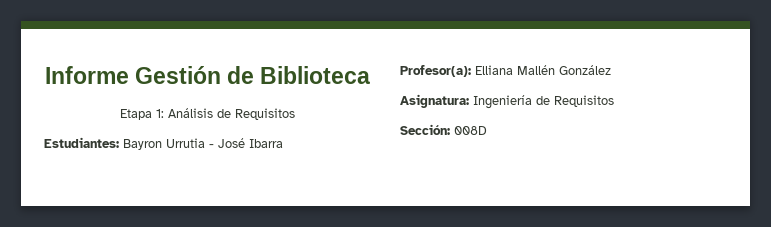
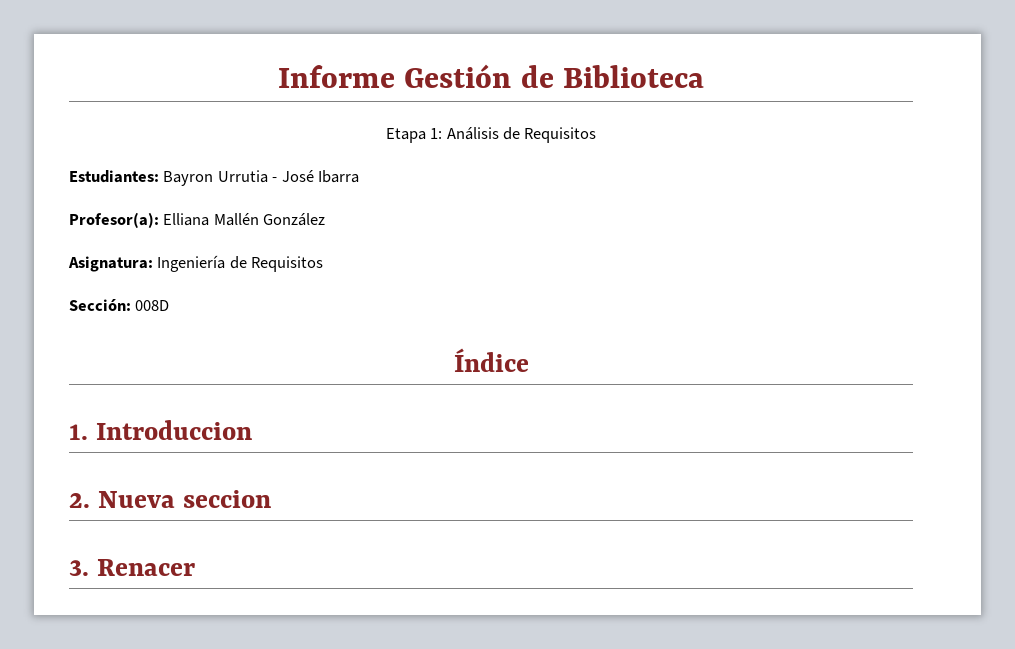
(487, 130) none -> [453,348,529,372] [69,420,253,440] [69,490,272,508] [69,559,196,576] // Índice // 1. Introduccion // 2. Nueva seccion // 3. Renacer

